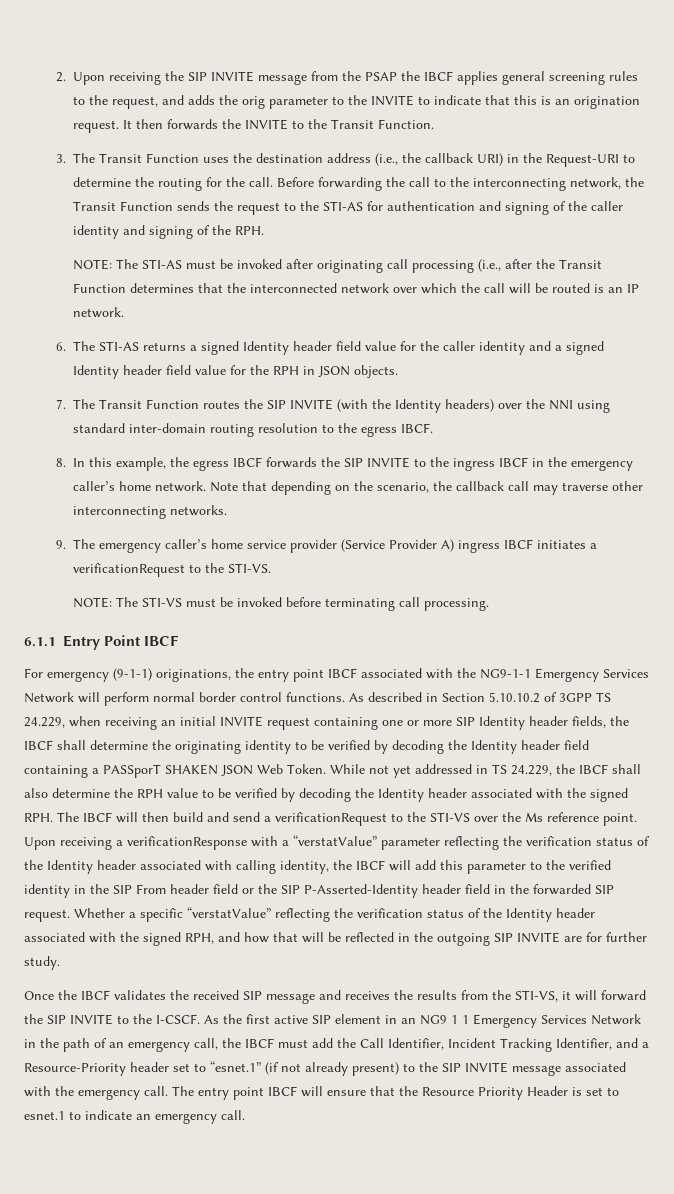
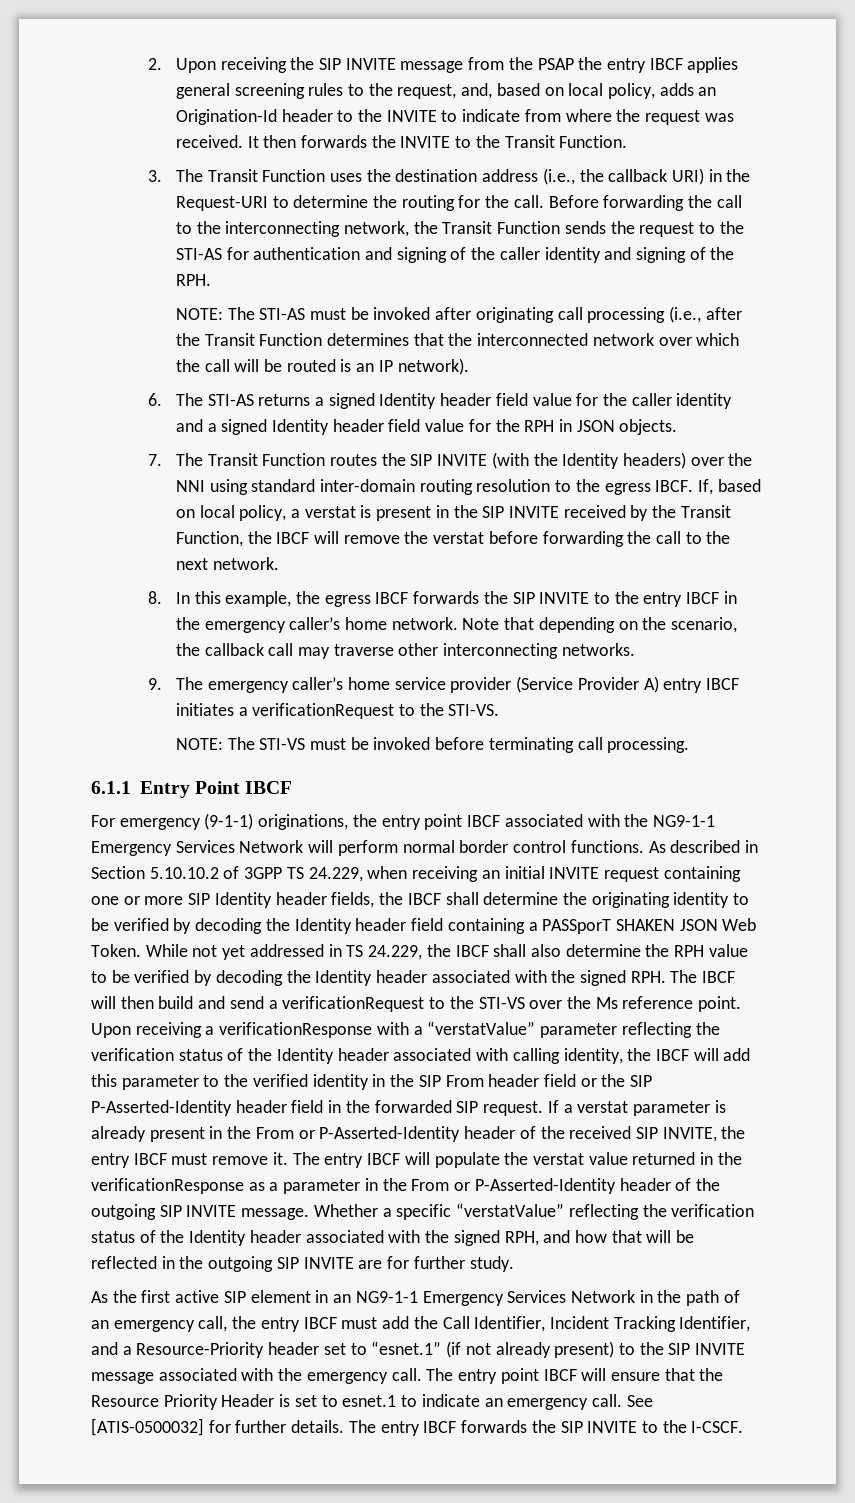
(421, 76) none -> [607,58,647,73] entry
[162,95,329,109] and adds the orig parameter -> [461,83,717,99] [175,109,333,125] and, based on local policy, adds an Origination-Id header
[485,95,641,109] [73,120,120,133] that this is an origination request. -> [524,109,734,125] [175,135,243,148] from where the request was received.
[72,307,124,318] network. -> [397,358,469,375] network).
(434, 428) none -> [698,479,761,495] [175,505,731,521] [175,531,731,547] [175,557,279,570] If, based on local policy, a verstat is present in the SIP INVITE received by the Transit Function, the IBCF will remove the verstat before forwarding the call to the next network.
[453,458,496,471] ingress -> [643,592,683,607] entry
[458,540,501,553] ingress -> [663,678,703,693] entry
(70, 915) none -> [547,1100,726,1116] [91,1126,746,1142] [91,1152,742,1168] [91,1178,720,1194] [91,1204,310,1220] If a verstat parameter is already present in the From or P-Asserted-Identity header of the received SIP INVITE, the entry IBCF must remove it. The entry IBCF will populate the verstat value returned in the verificationResponse as a parameter in the From or P-Asserted-Identity header of the outgoing SIP INVITE message.
[24,990,646,1004] [24,1014,200,1025] Once the IBCF validates the received SIP message and receives the results from the STI-VS, it will forward the SIP INVITE to the I-CSCF. -> (514, 1264) none
[420,1015,469,1025] NG9 1 1 -> [355,1291,418,1303] NG9-1-1
(241, 1043) none -> [260,1317,300,1332] entry
(245, 1115) none -> [626,1395,653,1407] [91,1418,744,1436] See [ATIS-0500032] for further details. The entry IBCF forwards the SIP INVITE to the I-CSCF.

